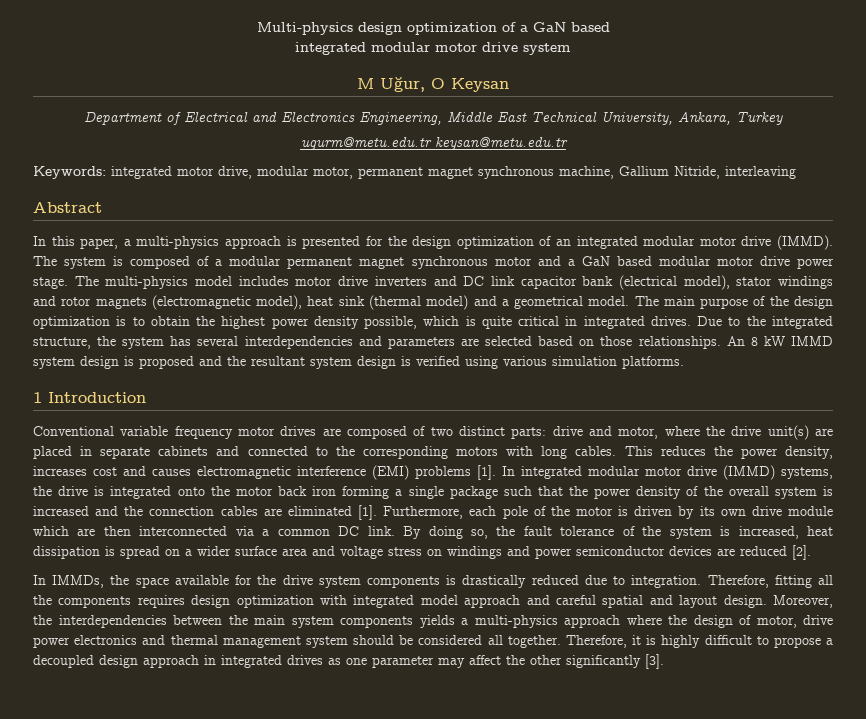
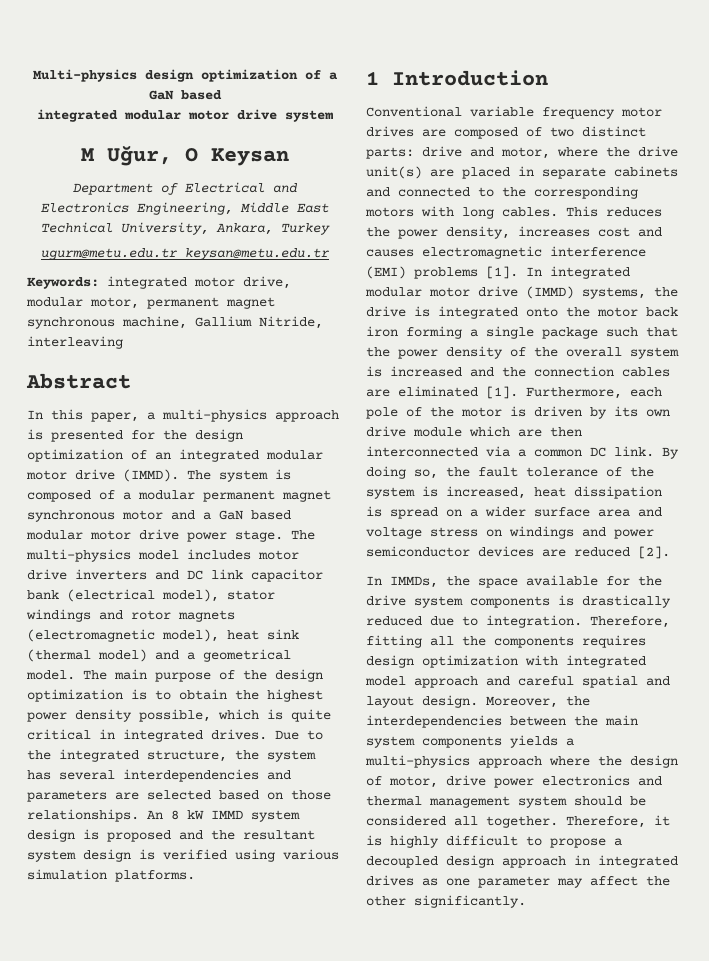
[566,654,664,669] significantly [3]. -> [414,895,526,908] significantly.

